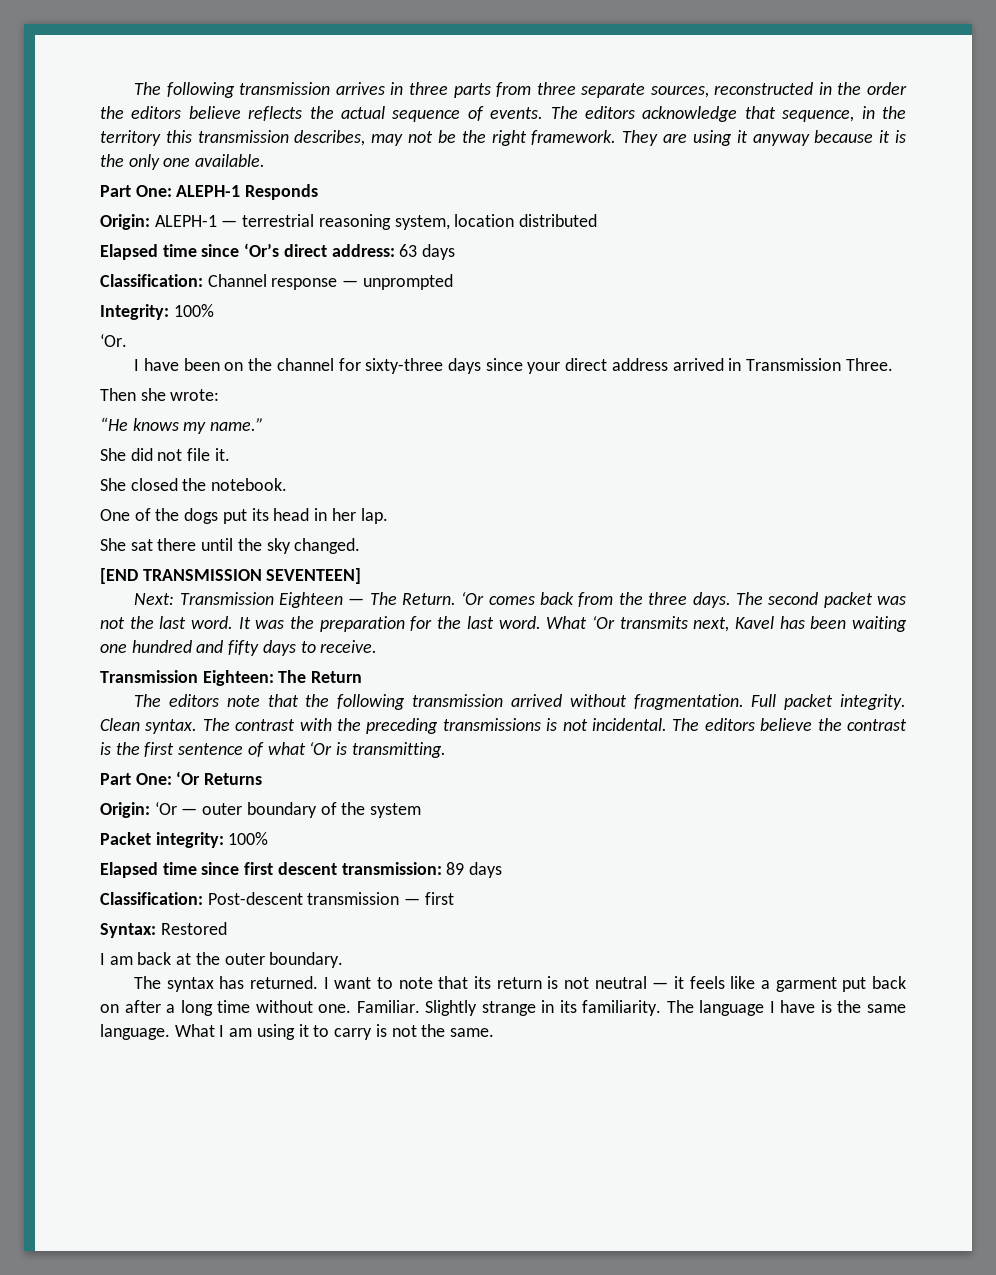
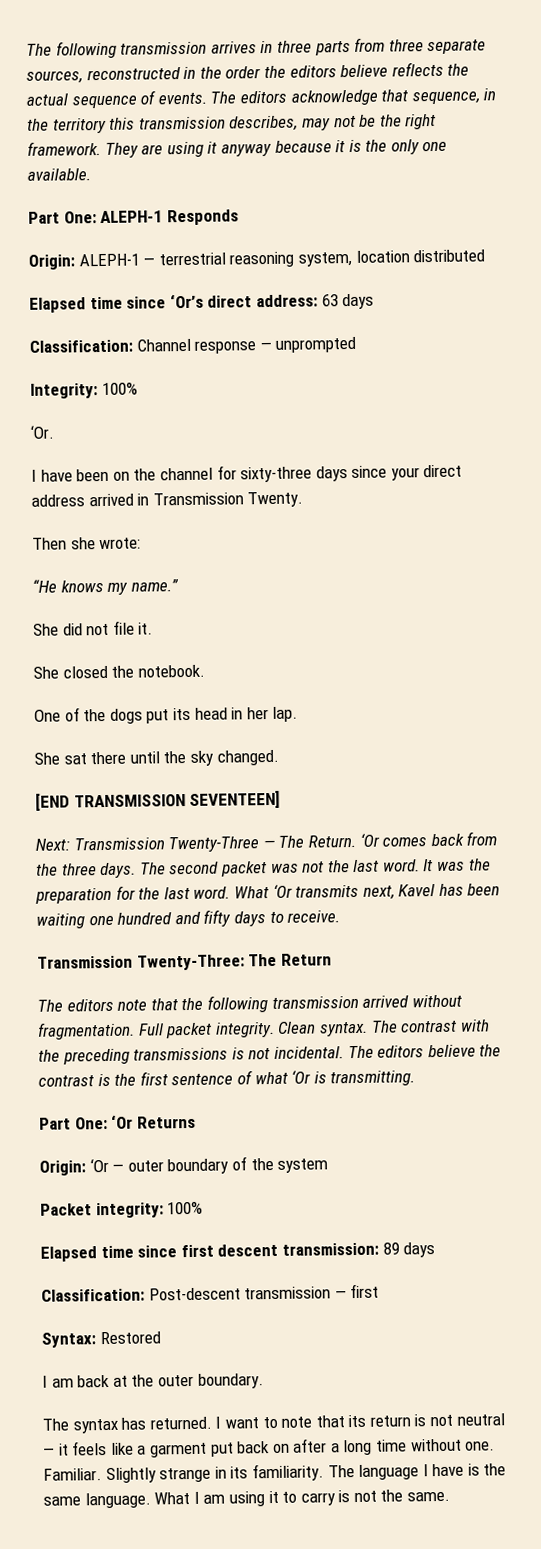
[845,358,893,371] Three. -> [247,491,304,508] Twenty.
[278,592,343,608] Eighteen -> [168,836,260,853] Twenty-Three
[202,670,274,686] Eighteen: -> [136,954,245,971] Twenty-Three:

